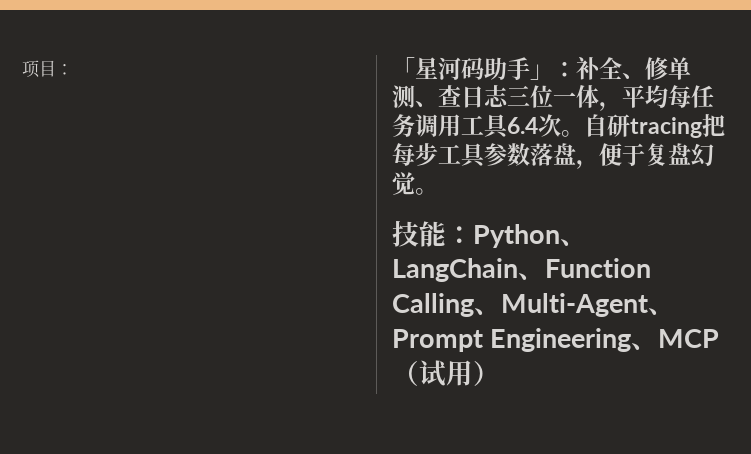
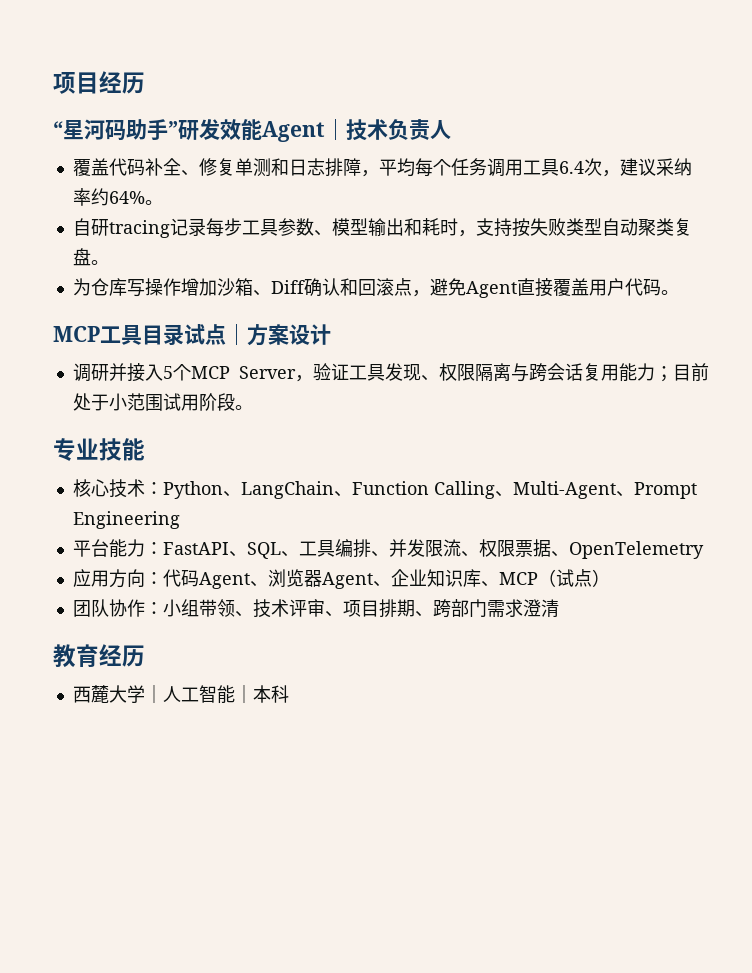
[22,60,73,78] [392,57,415,77] 项目： // 「 -> [53,71,145,94] [53,121,63,137] 项目经历 // “
[530,56,691,80] [392,85,599,108] 」：补全、修单测、查日志三位一体 -> [168,119,451,142] [72,158,361,177] ”研发效能Agent｜技术负责人 // 覆盖代码补全、修复单测和日志排障
(691, 96) none -> [432,159,451,176] 个
[561,130,584,137] 。 -> [601,158,692,177] [72,188,163,206] ，建议采纳率约64%。 //
[702,114,725,137] 把 -> [169,218,206,236] 记录
[530,143,714,169] [392,172,438,195] 落盘，便于复盘幻觉。 // -> [313,218,692,237] [72,248,109,266] [72,278,679,298] [53,324,331,346] [72,363,709,382] [72,393,253,411] [53,438,99,461] 、模型输出和耗时，支持按失败类型自动聚类复盘。 // 为仓库写操作增加沙箱、Diff确认和回滚点，避免Agent直接覆盖用户代码。 // MCP工具目录试点｜方案设计 // 调研并接入5个MCP Server，验证工具发现、权限隔离与跨会话复用能力；目前处于小范围试用阶段。 // 专业
(446, 234) none -> [72,479,145,498] // 核心技术
(632, 340) none -> [72,539,704,559] [72,569,481,589] // 平台能力：FastAPI、SQL、工具编排、并发限流、权限票据、OpenTelemetry // 应用方向：代码Agent、浏览器Agent、企业知识库
[446,360,473,386] 用 -> [573,569,592,587] 点
(500, 373) none -> [72,599,559,618] [53,644,145,668] [72,685,289,704] // 团队协作：小组带领、技术评审、项目排期、跨部门需求澄清 // 教育经历 // 西麓大学｜人工智能｜本科

